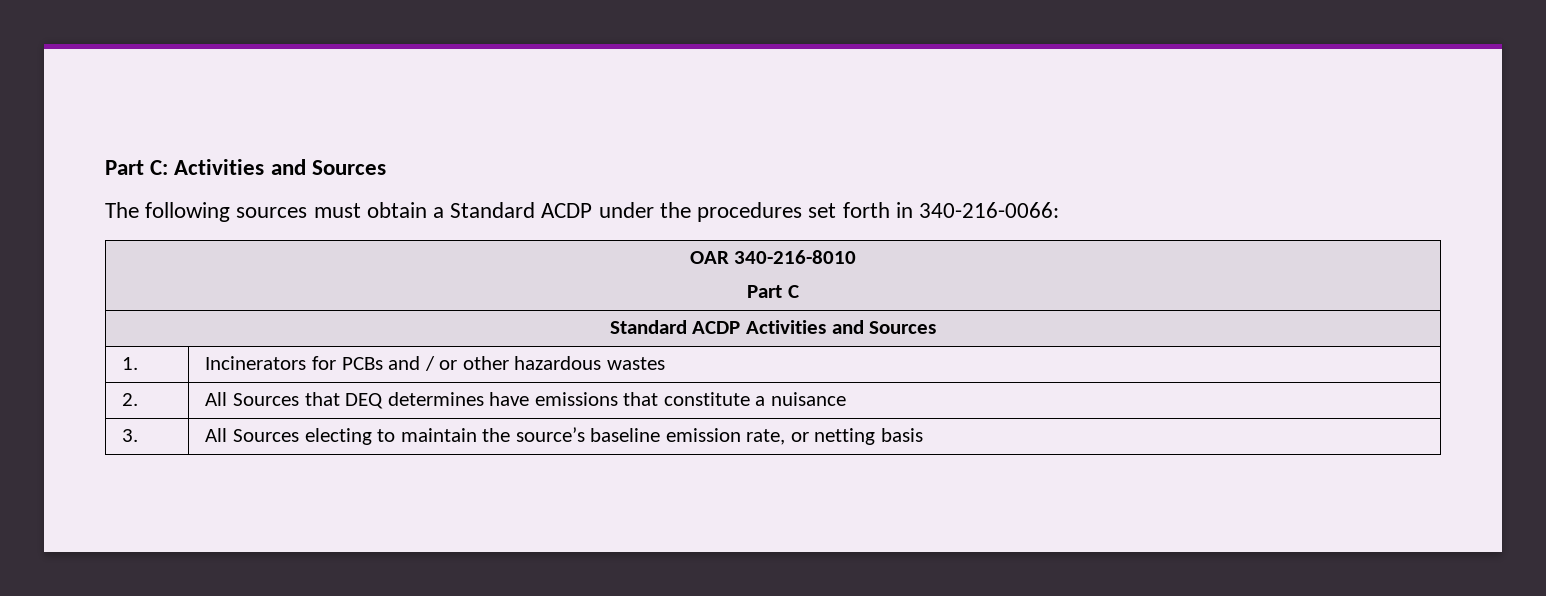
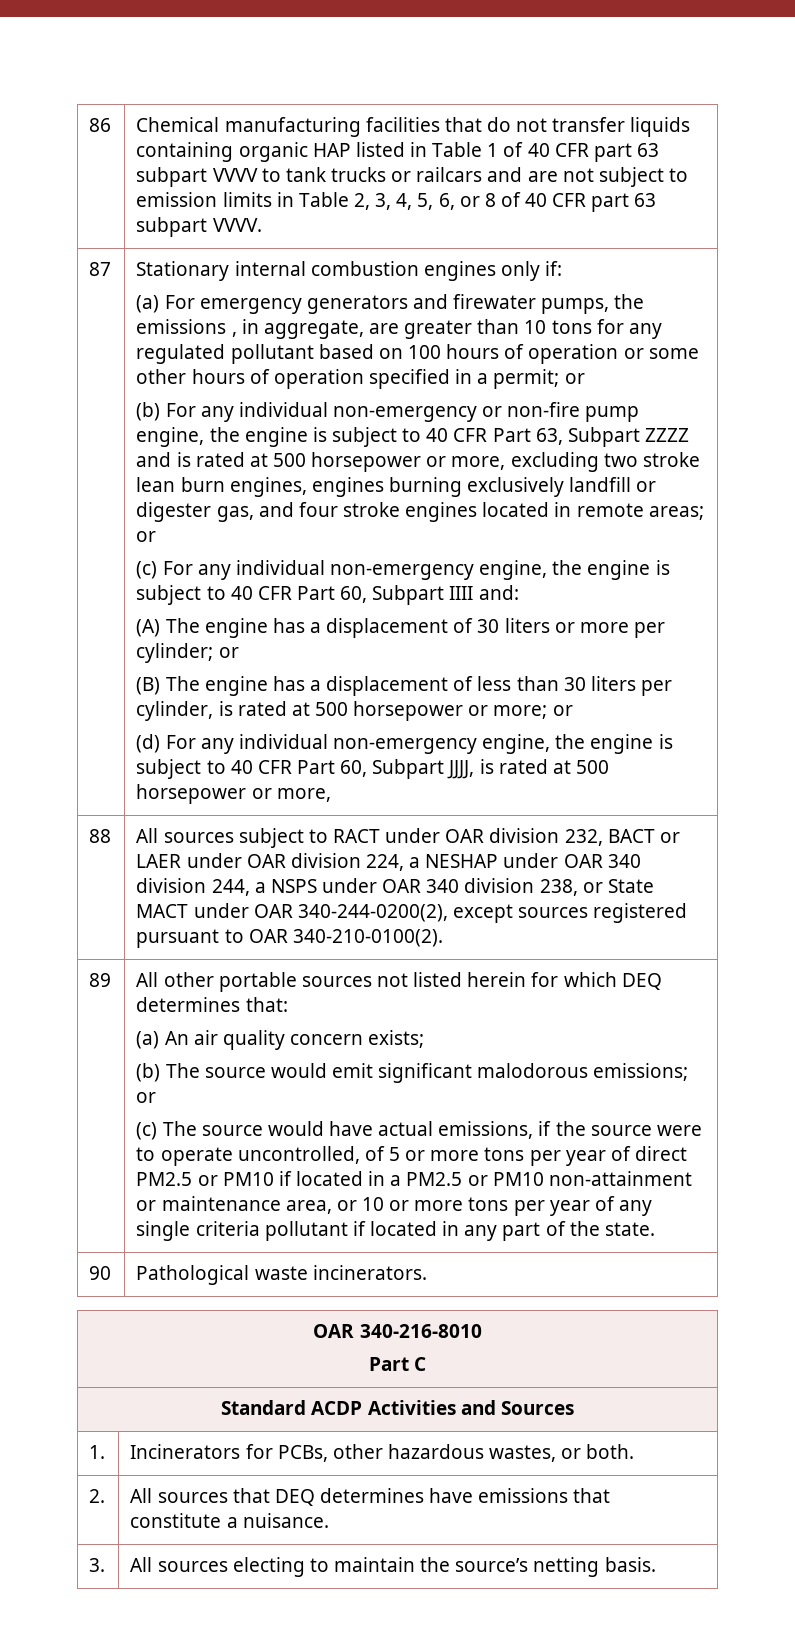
[105,159,386,175] [105,202,1059,222] Part C: Activities and Sources // The following sources must obtain a Standard ACDP under the procedures set forth in 340-216-0066: -> [89,118,112,132] [136,117,691,137] [136,142,659,162] [136,167,688,187] [136,192,657,212] [136,217,262,237] [89,262,112,276] [136,261,563,281] [136,294,645,314] [136,319,662,339] [136,344,699,364] [136,369,585,389] [136,402,640,422] [136,427,689,447] [136,452,700,472] [136,477,657,497] [136,502,704,522] [136,531,157,542] [136,560,670,580] [136,585,519,605] [136,618,665,638] [136,643,239,663] [136,676,672,696] [136,701,573,721] [136,734,673,754] [136,759,609,779] [136,784,331,804] [89,829,112,843] [136,828,680,848] [136,853,641,871] [136,878,654,896] [136,903,688,923] [136,929,443,948] [89,973,112,987] [136,972,662,992] [136,997,288,1012] [136,1030,425,1050] [136,1063,689,1083] [136,1092,157,1103] [136,1121,702,1140] [136,1146,687,1166] [136,1171,692,1186] [136,1196,652,1216] [136,1221,655,1241] [89,1266,112,1280] [136,1265,427,1285] 86 | Chemical manufacturing facilities that do not transfer liquids containing organic HAP listed in Table 1 of 40 CFR part 63 subpart VVVV to tank trucks or railcars and are not subject to emission limits in Table 2, 3, 4, 5, 6, or 8 of 40 CFR part 63 subpart VVVV. // 87 | Stationary internal combustion engines only if: // (a) For emergency generators and firewater pumps, the emissions , in aggregate, are greater than 10 tons for any regulated pollutant based on 100 hours of operation or some other hours of operation specified in a permit; or // (b) For any individual non-emergency or non-fire pump engine, the engine is subject to 40 CFR Part 63, Subpart ZZZZ and is rated at 500 horsepower or more, excluding two stroke lean burn engines, engines burning exclusively landfill or digester gas, and four stroke engines located in remote areas; or // (c) For any individual non-emergency engine, the engine is subject to 40 CFR Part 60, Subpart IIII and: // (A) The engine has a displacement of 30 liters or more per cylinder; or // (B) The engine has a displacement of less than 30 liters per cylinder, is rated at 500 horsepower or more; or // (d) For any individual non-emergency engine, the engine is subject to 40 CFR Part 60, Subpart JJJJ, is rated at 500 horsepower or more, // 88 | All sources subject to RACT under OAR division 232, BACT or LAER under OAR division 224, a NESHAP under OAR 340 division 244, a NSPS under OAR 340 division 238, or State MACT under OAR 340-244-0200(2), except sources registered pursuant to OAR 340-210-0100(2). // 89 | All other portable sources not listed herein for which DEQ determines that: // (a) An air quality concern exists; // (b) The source would emit significant malodorous emissions; or // (c) The source would have actual emissions, if the source were to operate uncontrolled, of 5 or more tons per year of direct PM2.5 or PM10 if located in a PM2.5 or PM10 non-attainment or maintenance area, or 10 or more tons per year of any single criteria pollutant if located in any part of the state. // 90 | Pathological waste incinerators.
[341,356,665,371] PCBs and / or other hazardous wastes -> [277,1444,635,1462] PCBs, other hazardous wastes, or both.
[232,393,299,406] Sources -> [157,1492,228,1503] sources
[770,392,846,406] nuisance -> [242,1513,329,1528] nuisance.
[232,429,299,442] Sources -> [157,1561,228,1572] sources
[590,428,923,445] baseline emission rate, or netting basis -> [533,1557,656,1577] netting basis.

